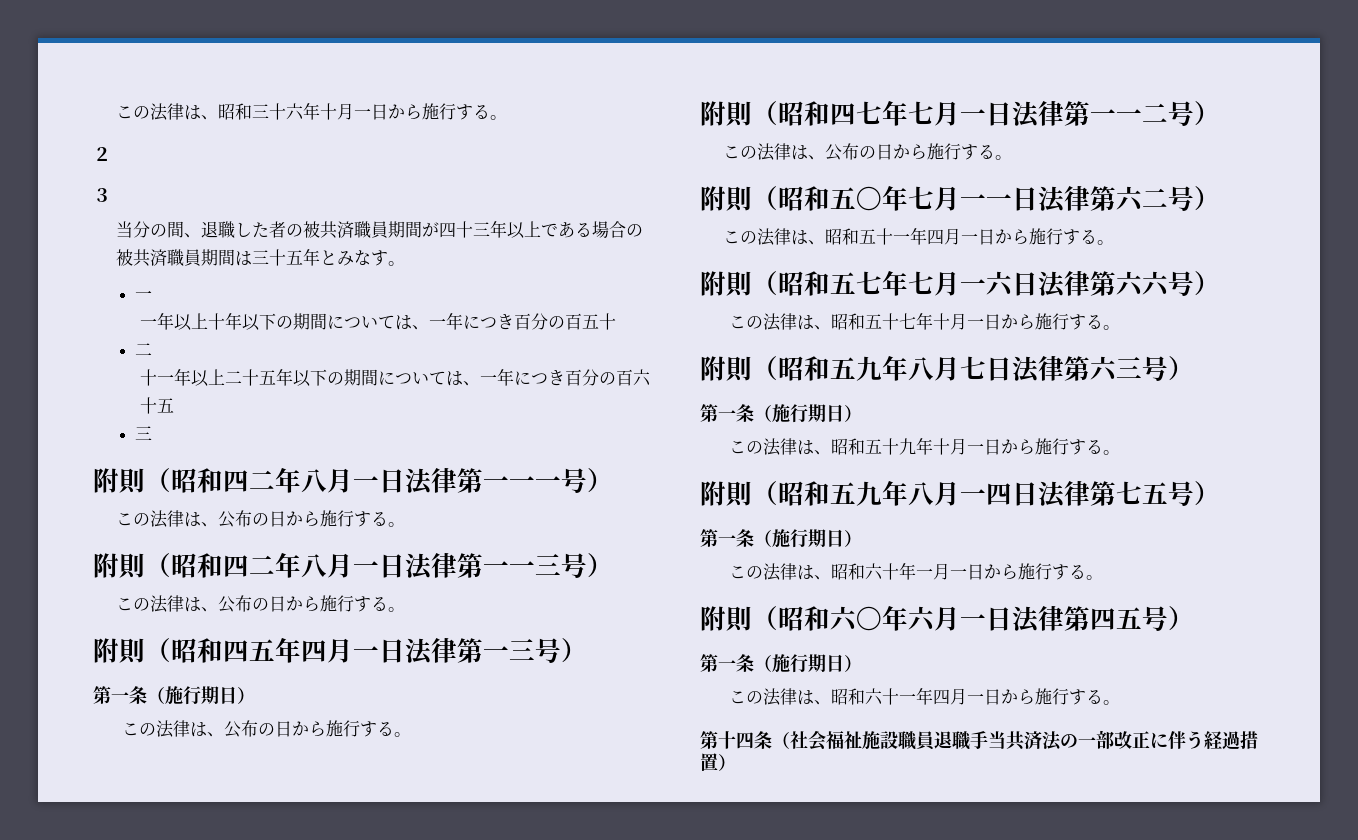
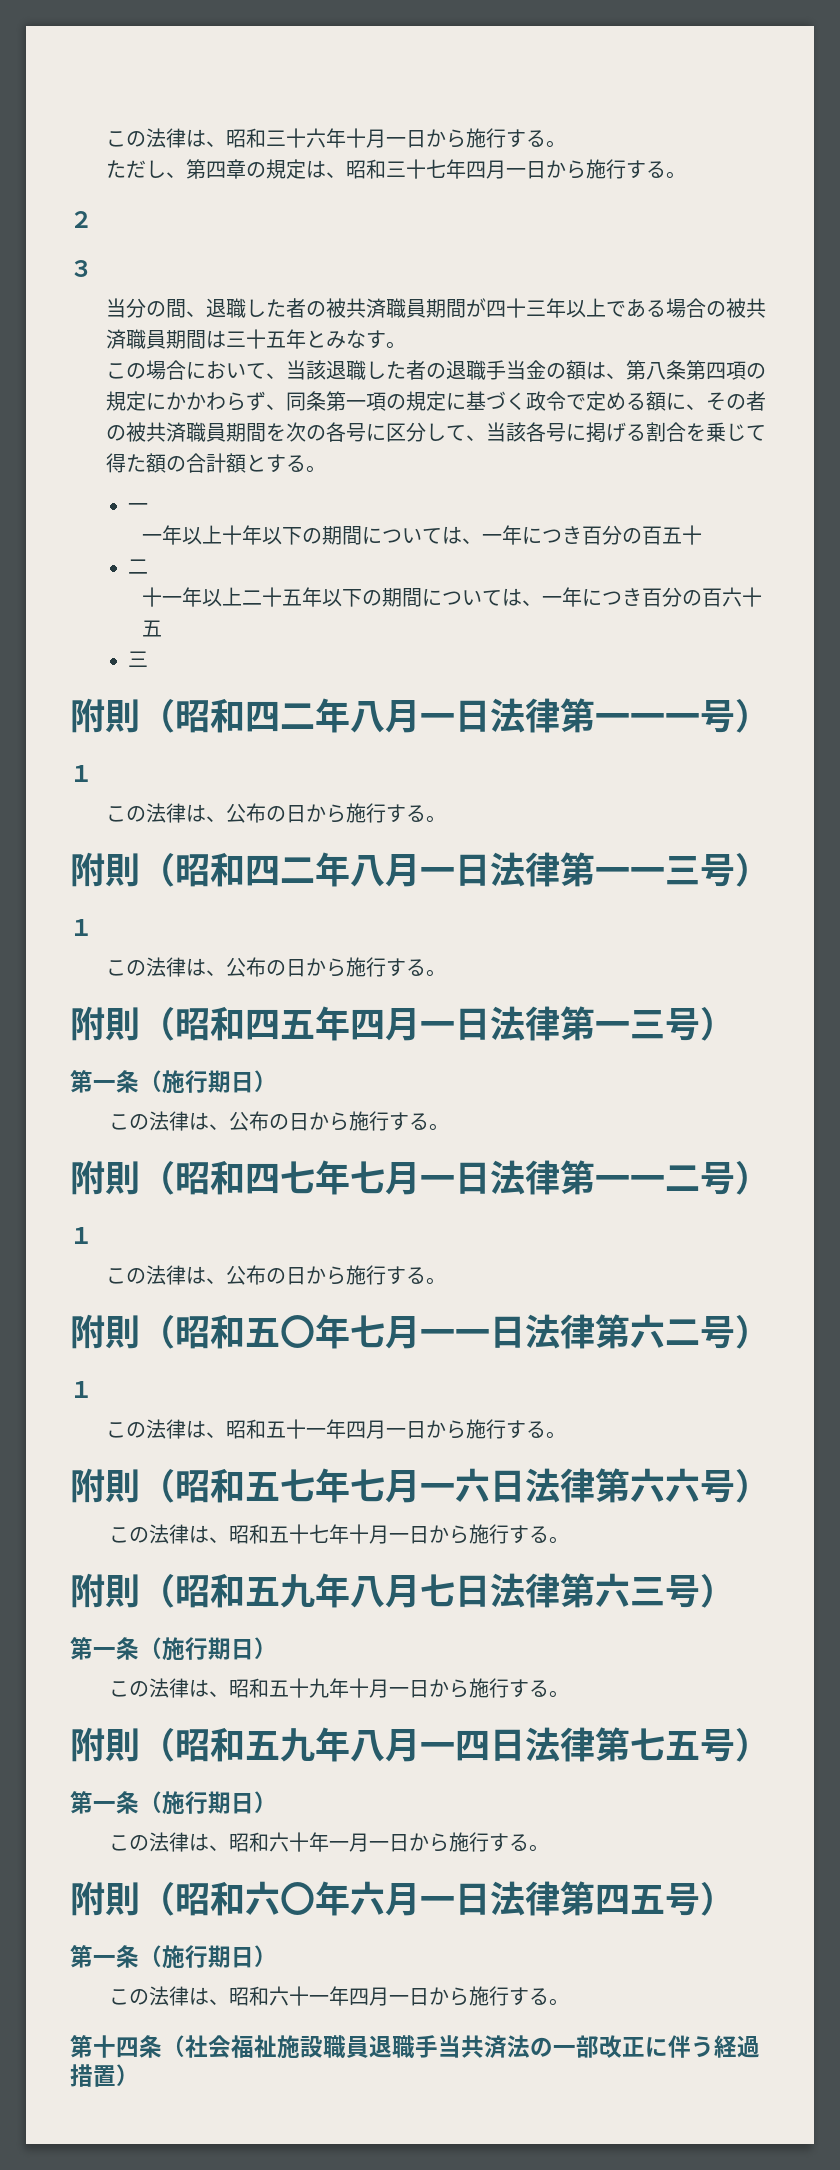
(508, 117) none -> [105,159,686,179] // ただし、第四章の規定は、昭和三十七年四月一日から施行する。
(406, 263) none -> [105,360,766,380] [105,391,766,411] [105,422,766,443] [105,453,326,473] // この場合において、当該退職した者の退職手当金の額は、第八条第四項の規定にかかわらず、同条第一項の規定に基づく政令で定める額に、その者の被共済職員期間を次の各号に区分して、当該各号に掲げる割合を乗じて得た額の合計額とする。
(613, 480) none -> [70,765,93,782] // １
(613, 565) none -> [70,919,93,936] // １
(1220, 113) none -> [70,1227,93,1244] // １
(1220, 198) none -> [70,1381,93,1398] // １

